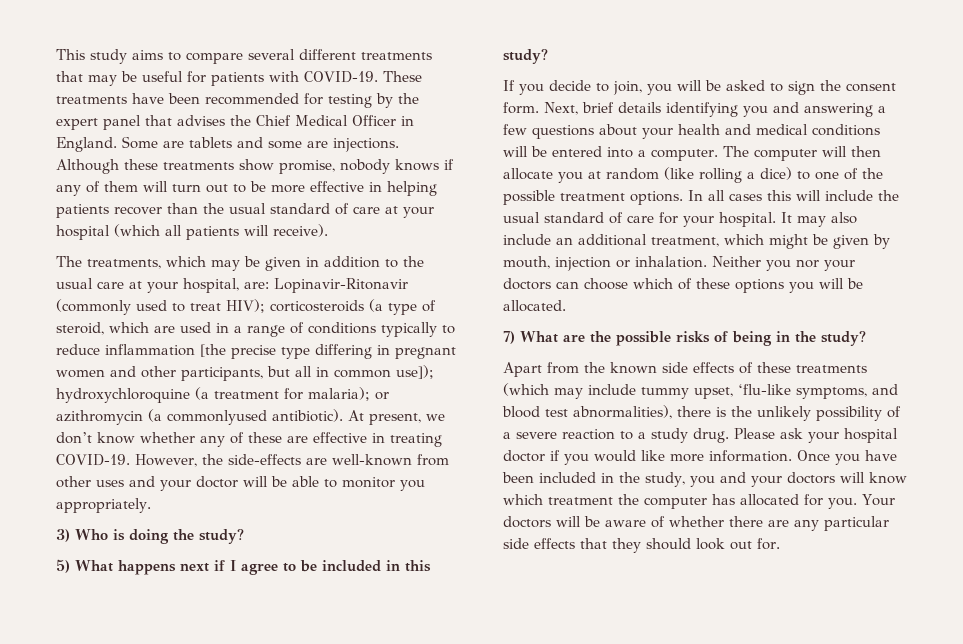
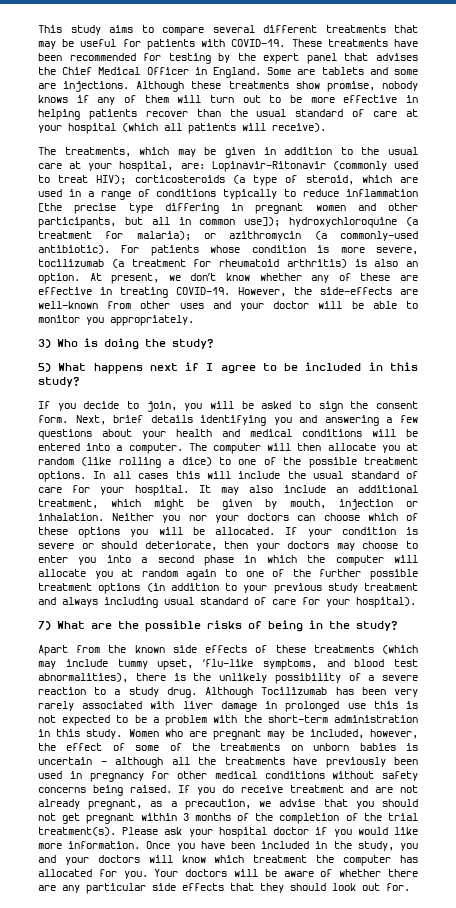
[167,409,343,425] commonlyused antibiotic). -> [340,231,418,241] [38,245,418,256] [38,259,418,268] [38,273,80,284] commonly-used antibiotic). For patients whose condition is more severe, tocilizumab (a treatment for rheumatoid arthritis) is also an option.
(566, 306) none -> [285,527,419,537] [38,541,418,551] [38,555,418,566] [38,569,418,580] [38,583,418,594] [38,597,416,608] If your condition is severe or should deteriorate, then your doctors may choose to enter you into a second phase in which the computer will allocate you at random again to one of the further possible treatment options (in addition to your previous study treatment and always including usual standard of care for your hospital).
(729, 435) none -> [205,687,419,698] [38,701,419,712] [38,715,419,726] [38,729,418,740] [38,743,418,751] [38,757,418,768] [38,771,418,782] [38,785,419,796] [38,799,419,810] [38,813,419,824] [38,827,116,836] Although Tocilizumab has been very rarely associated with liver damage in prolonged use this is not expected to be a problem with the short-term administration in this study. Women who are pregnant may be included, however, the effect of some of the treatments on unborn babies is uncertain - although all the treatments have previously been used in pregnancy for other medical conditions without safety concerns being raised. If you do receive treatment and are not already pregnant, as a precaution, we advise that you should not get pregnant within 3 months of the completion of the trial treatment(s).

